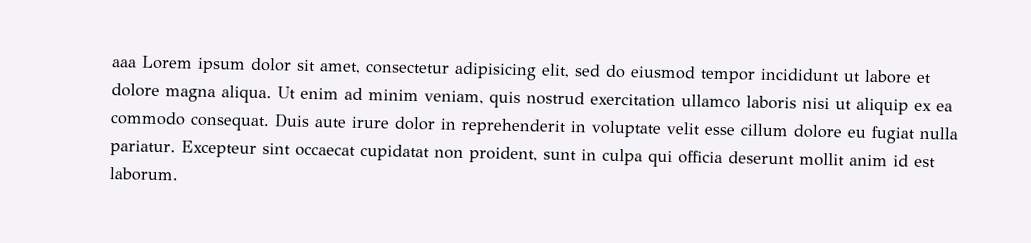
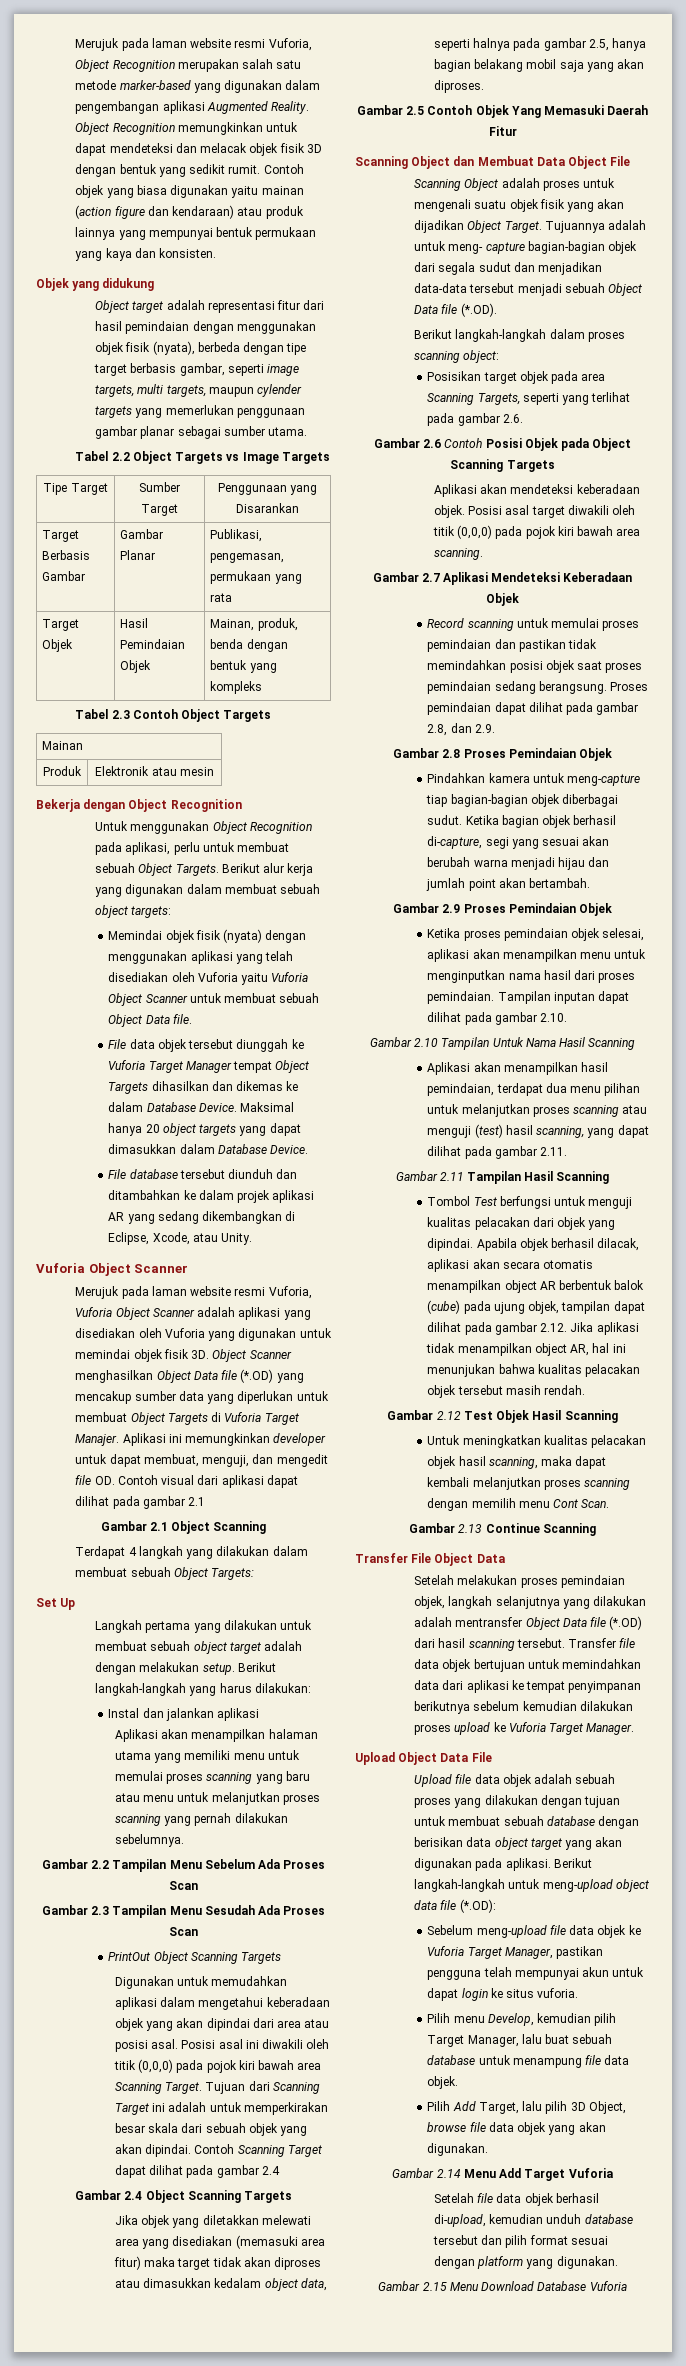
[110,55,932,84] [110,83,953,116] [109,111,958,144] [109,140,936,168] [108,167,179,182] aaa Lorem ipsum dolor sit amet, consectetur adipisicing elit, sed do eiusmod tempor incididunt ut labore et dolore magna aliqua. Ut enim ad minim veniam, quis nostrud exercitation ullamco laboris nisi ut aliquip ex ea commodo consequat. Duis aute irure dolor in reprehenderit in voluptate velit esse cillum dolore eu fugiat nulla pariatur. Excepteur sint occaecat cupidatat non proident, sunt in culpa qui officia deserunt mollit anim id est laborum. -> [75,38,312,51] [75,59,302,72] [75,80,321,93] [75,101,310,114] [75,122,299,135] [75,143,322,156] [75,164,304,177] [75,185,304,198] [75,205,304,219] [75,227,317,240] [75,248,217,261] [36,278,155,291] [95,300,325,313] [95,321,316,334] [95,341,307,355] [94,363,300,376] [95,384,303,397] [95,405,305,418] [95,426,308,439] [75,451,330,464] [43,483,108,495] [139,482,180,492] [141,504,178,516] [217,483,318,495] [236,503,299,513] [42,530,80,542] [42,550,91,560] [42,571,86,581] [120,529,164,539] [120,550,156,560] [210,529,263,542] [210,553,285,563] [210,571,302,584] [210,593,233,602] [42,619,80,631] [42,639,74,652] [120,618,149,628] [120,639,186,649] [120,660,152,673] [210,618,298,631] [210,639,288,652] [210,660,277,673] [210,681,263,694] [75,709,272,722] [42,741,84,750] [43,766,82,776] [95,766,214,776] [36,799,242,812] [95,821,312,834] [95,842,290,855] [95,863,314,876] [95,884,321,897] [95,905,172,918] [108,929,307,943] [108,951,294,964] [108,972,309,985] [108,993,320,1006] [108,1014,192,1027] [108,1039,304,1052] [108,1060,310,1073] [108,1081,299,1094] [108,1102,295,1112] [108,1123,301,1136] [108,1144,309,1154] [108,1169,298,1179] [108,1190,315,1203] [108,1211,296,1224] [108,1232,253,1245] [36,1263,189,1276] [75,1286,312,1299] [75,1307,311,1320] [75,1328,332,1341] [75,1349,292,1362] [75,1369,304,1383] [75,1391,329,1404] [75,1412,299,1425] [75,1433,327,1446] [75,1454,328,1467] [75,1475,298,1488] [75,1496,206,1509] [100,1521,267,1534] [75,1546,308,1559] [75,1567,255,1580] [36,1598,76,1610] [95,1620,313,1633] [95,1641,303,1654] [95,1662,276,1675] [95,1683,311,1696] [108,1708,260,1721] [114,1729,318,1742] [114,1750,300,1763] [114,1771,310,1784] [114,1792,320,1805] [114,1813,288,1826] [114,1834,184,1847] [41,1859,326,1872] [169,1881,198,1890] [41,1905,326,1918] [169,1927,198,1936] [108,1951,282,1964] [114,1976,288,1989] [114,1997,330,2010] [114,2018,330,2031] [114,2039,330,2052] [113,2059,322,2073] [114,2081,320,2094] [114,2102,328,2115] [114,2123,308,2136] [114,2144,322,2157] [114,2165,280,2178] [75,2190,292,2203] [114,2215,311,2228] [114,2235,325,2249] [113,2256,322,2270] [114,2278,327,2291] [433,38,647,51] [433,59,645,72] [433,80,484,93] [356,105,649,118] [488,126,517,136] [355,156,631,169] [414,178,616,191] [414,199,625,212] [414,220,647,233] [414,241,638,254] [414,262,603,275] [414,283,643,296] [414,303,497,317] [414,329,625,342] [414,350,500,363] [427,371,606,384] [427,392,631,405] [427,413,523,426] [373,438,632,451] [450,459,555,472] [433,484,640,497] [433,505,636,518] [432,525,641,539] [433,548,483,560] [372,572,633,585] [486,593,519,606] [427,618,640,631] [427,639,598,652] [427,660,643,673] [427,681,649,694] [427,702,639,715] [427,723,495,736] [393,748,612,761] [427,773,641,786] [426,794,619,807] [427,815,617,828] [427,836,610,849] [427,857,610,870] [426,878,591,891] [393,903,612,916] [427,928,645,941] [427,949,647,962] [427,970,636,983] [427,991,630,1004] [427,1012,568,1025] [369,1037,636,1050] [427,1062,609,1075] [427,1083,641,1096] [427,1104,648,1117] [427,1124,649,1138] [427,1146,568,1159] [395,1171,610,1184] [427,1196,633,1209] [427,1217,616,1230] [427,1238,640,1251] [427,1259,594,1272] [427,1280,645,1293] [427,1300,645,1314] [427,1322,639,1335] [426,1343,626,1356] [427,1364,641,1377] [427,1385,586,1398] [387,1410,618,1423] [427,1435,647,1448] [427,1456,607,1469] [427,1477,631,1490] [427,1498,610,1511] [409,1523,596,1536] [355,1553,505,1566] [414,1575,625,1588] [414,1596,647,1609] [414,1616,643,1630] [414,1638,636,1651] [414,1659,642,1672] [414,1680,642,1693] [414,1701,633,1714] [414,1722,635,1735] [355,1752,492,1765] [414,1774,616,1787] [414,1795,621,1808] [414,1816,640,1829] [414,1837,623,1850] [414,1858,592,1871] [414,1879,649,1892] [414,1899,496,1913] [427,1925,641,1938] [427,1946,604,1959] [427,1967,645,1980] [427,1988,579,2001] [427,2013,617,2026] [427,2034,613,2047] [427,2055,630,2068] [427,2076,459,2089] [427,2101,626,2114] [427,2122,606,2135] [427,2143,489,2156] [392,2168,613,2181] [433,2193,599,2206] [433,2214,633,2227] [432,2235,608,2248] [433,2256,618,2269] [378,2281,627,2291] Merujuk pada laman website resmi Vuforia, Object Recognition merupakan salah satu metode marker-based yang digunakan dalam pengembangan aplikasi Augmented Reality. Object Recognition memungkinkan untuk dapat mendeteksi dan melacak objek fisik 3D dengan bentuk yang sedikit rumit. Contoh objek yang biasa digunakan yaitu mainan (action figure dan kendaraan) atau produk lainnya yang mempunyai bentuk permukaan yang kaya dan konsisten. // Objek yang didukung // Object target adalah representasi fitur dari hasil pemindaian dengan menggunakan objek fisik (nyata), berbeda dengan tipe target berbasis gambar, seperti image targets, multi targets, maupun cylender targets yang memerlukan penggunaan gambar planar sebagai sumber utama. // Tabel 2.2 Object Targets vs Image Targets // Tipe Target | Sumber Target | Penggunaan yang Disarankan // Target Berbasis Gambar | Gambar Planar | Publikasi, pengemasan, permukaan yang rata // Target Objek | Hasil Pemindaian Objek | Mainan, produk, benda dengan bentuk yang kompleks // Tabel 2.3 Contoh Object Targets // Mainan // Produk | Elektronik atau mesin // Bekerja dengan Object Recognition // Untuk menggunakan Object Recognition pada aplikasi, perlu untuk membuat sebuah Object Targets. Berikut alur kerja yang digunakan dalam membuat sebuah object targets: // Memindai objek fisik (nyata) dengan menggunakan aplikasi yang telah disediakan oleh Vuforia yaitu Vuforia Object Scanner untuk membuat sebuah Object Data file. // File data objek tersebut diunggah ke Vuforia Target Manager tempat Object Targets dihasilkan dan dikemas ke dalam Database Device. Maksimal hanya 20 object targets yang dapat dimasukkan dalam Database Device. // File database tersebut diunduh dan ditambahkan ke dalam projek aplikasi AR yang sedang dikembangkan di Eclipse, Xcode, atau Unity. // Vuforia Object Scanner // Merujuk pada laman website resmi Vuforia, Vuforia Object Scanner adalah aplikasi yang disediakan oleh Vuforia yang digunakan untuk memindai objek fisik 3D. Object Scanner menghasilkan Object Data file (*.OD) yang mencakup sumber data yang diperlukan untuk membuat Object Targets di Vuforia Target Manajer. Aplikasi ini memungkinkan developer untuk dapat membuat, menguji, dan mengedit file OD. Contoh visual dari aplikasi dapat dilihat pada gambar 2.1 // Gambar 2.1 Object Scanning // Terdapat 4 langkah yang dilakukan dalam membuat sebuah Object Targets: // Set Up // Langkah pertama yang dilakukan untuk membuat sebuah object target adalah dengan melakukan setup. Berikut langkah-langkah yang harus dilakukan: // Instal dan jalankan aplikasi // Aplikasi akan menampilkan halaman utama yang memiliki menu untuk memulai proses scanning yang baru atau menu untuk melanjutkan proses scanning yang pernah dilakukan sebelumnya. // Gambar 2.2 Tampilan Menu Sebelum Ada Proses Scan // Gambar 2.3 Tampilan Menu Sesudah Ada Proses Scan // PrintOut Object Scanning Targets // Digunakan untuk memudahkan aplikasi dalam mengetahui keberadaan objek yang akan dipindai dari area atau posisi asal. Posisi asal ini diwakili oleh titik (0,0,0) pada pojok kiri bawah area Scanning Target. Tujuan dari Scanning Target ini adalah untuk memperkirakan besar skala dari sebuah objek yang akan dipindai. Contoh Scanning Target dapat dilihat pada gambar 2.4 // Gambar 2.4 Object Scanning Targets // Jika objek yang diletakkan melewati area yang disediakan (memasuki area fitur) maka target tidak akan diproses atau dimasukkan kedalam object data, seperti halnya pada gambar 2.5, hanya bagian belakang mobil saja yang akan diproses. // Gambar 2.5 Contoh Objek Yang Memasuki Daerah Fitur // Scanning Object dan Membuat Data Object File // Scanning Object adalah proses untuk mengenali suatu objek fisik yang akan dijadikan Object Target. Tujuannya adalah untuk meng- capture bagian-bagian objek dari segala sudut dan menjadikan data-data tersebut menjadi sebuah Object Data file (*.OD). // Berikut langkah-langkah dalam proses scanning object: // Posisikan target objek pada area Scanning Targets, seperti yang terlihat pada gambar 2.6. // Gambar 2.6 Contoh Posisi Objek pada Object Scanning Targets // Aplikasi akan mendeteksi keberadaan objek. Posisi asal target diwakili oleh titik (0,0,0) pada pojok kiri bawah area scanning. // Gambar 2.7 Aplikasi Mendeteksi Keberadaan Objek // Record scanning untuk memulai proses pemindaian dan pastikan tidak memindahkan posisi objek saat proses pemindaian sedang berangsung. Proses pemindaian dapat dilihat pada gambar 2.8, dan 2.9. // Gambar 2.8 Proses Pemindaian Objek // Pindahkan kamera untuk meng-capture tiap bagian-bagian objek diberbagai sudut. Ketika bagian objek berhasil di-capture, segi yang sesuai akan berubah warna menjadi hijau dan jumlah point akan bertambah. // Gambar 2.9 Proses Pemindaian Objek // Ketika proses pemindaian objek selesai, aplikasi akan menampilkan menu untuk menginputkan nama hasil dari proses pemindaian. Tampilan inputan dapat dilihat pada gambar 2.10. // Gambar 2.10 Tampilan Untuk Nama Hasil Scanning // Aplikasi akan menampilkan hasil pemindaian, terdapat dua menu pilihan untuk melanjutkan proses scanning atau menguji (test) hasil scanning, yang dapat dilihat pada gambar 2.11. // Gambar 2.11 Tampilan Hasil Scanning // Tombol Test berfungsi untuk menguji kualitas pelacakan dari objek yang dipindai. Apabila objek berhasil dilacak, aplikasi akan secara otomatis menampilkan object AR berbentuk balok (cube) pada ujung objek, tampilan dapat dilihat pada gambar 2.12. Jika aplikasi tidak menampilkan object AR, hal ini menunjukan bahwa kualitas pelacakan objek tersebut masih rendah. // Gambar 2.12 Test Objek Hasil Scanning // Untuk meningkatkan kualitas pelacakan objek hasil scanning, maka dapat kembali melanjutkan proses scanning dengan memilih menu Cont Scan. // Gambar 2.13 Continue Scanning // Transfer File Object Data // Setelah melakukan proses pemindaian objek, langkah selanjutnya yang dilakukan adalah mentransfer Object Data file (*.OD) dari hasil scanning tersebut. Transfer file data objek bertujuan untuk memindahkan data dari aplikasi ke tempat penyimpanan berikutnya sebelum kemudian dilakukan proses upload ke Vuforia Target Manager. // Upload Object Data File // Upload file data objek adalah sebuah proses yang dilakukan dengan tujuan untuk membuat sebuah database dengan berisikan data object target yang akan digunakan pada aplikasi. Berikut langkah-langkah untuk meng-upload object data file (*.OD): // Sebelum meng-upload file data objek ke Vuforia Target Manager, pastikan pengguna telah mempunyai akun untuk dapat login ke situs vuforia. // Pilih menu Develop, kemudian pilih Target Manager, lalu buat sebuah database untuk menampung file data objek. // Pilih Add Target, lalu pilih 3D Object, browse file data objek yang akan digunakan. // Gambar 2.14 Menu Add Target Vuforia // Setelah file data objek berhasil di-upload, kemudian unduh database tersebut dan pilih format sesuai dengan platform yang digunakan. // Gambar 2.15 Menu Download Database Vuforia

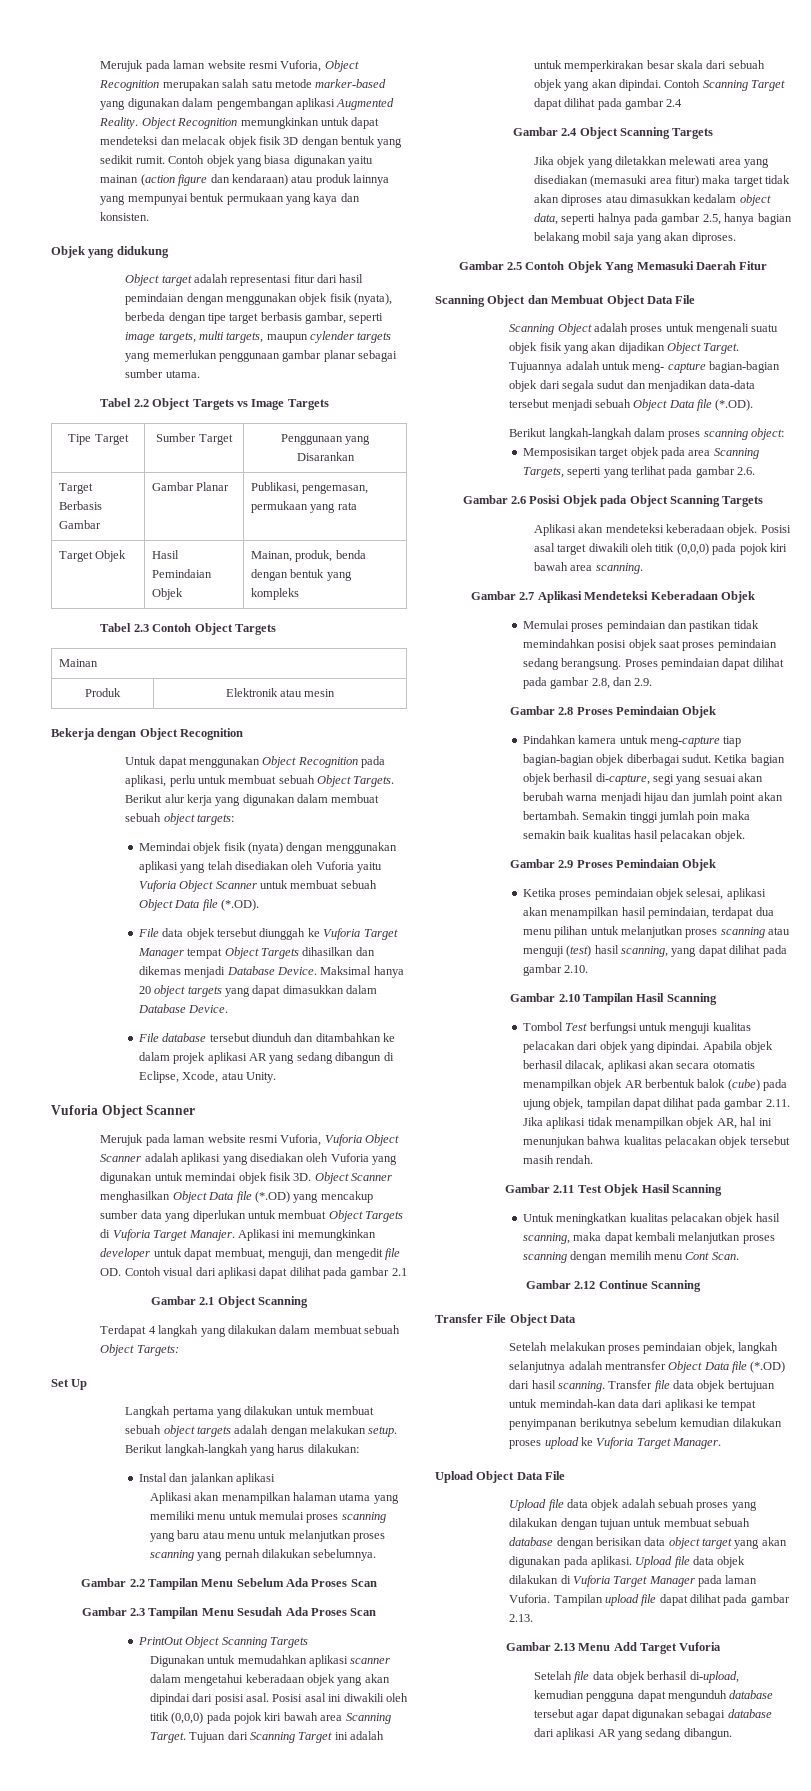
(129, 826) none -> [158,756,187,768] dapat
[172,1014,192,1024] file. -> [202,899,260,911] file (*.OD).
[286,1081,299,1091] [108,1102,144,1112] ke dalam -> [184,966,226,978] menjadi
[202,1211,283,1224] dikembangkan -> [335,1052,382,1064] dibangun
[229,1642,261,1654] target -> [196,1426,231,1437] targets
(157, 2003) none -> [350,1658,391,1664] scanner
[277,2019,330,2028] area atau -> (213, 1697) none
[536,156,608,169] Data Object -> [606,295,673,307] Object Data
[427,371,482,381] Posisikan -> [522,447,597,459] Memposisikan
[444,438,483,448] Contoh -> (527, 500) none
[427,618,600,631] Record scanning untuk memulai -> [522,620,569,629] Memulai
(591, 883) none -> [582,811,750,823] [522,830,745,842] Semakin tinggi jumlah poin maka semakin baik kualitas hasil pelacakan objek.
[580,949,647,959] [427,970,636,983] [427,991,630,1004] [427,1012,568,1025] [369,1037,636,1050] [427,1062,578,1075] menu untuk menginputkan nama hasil dari proses pemindaian. Tampilan inputan dapat dilihat pada gambar 2.10. // Gambar 2.10 Tampilan Untuk Nama Hasil Scanning // Aplikasi akan menampilkan -> (620, 913) none
[540,1147,568,1156] [395,1171,464,1181] 2.11. // Gambar 2.11 -> [564,965,589,973] [510,993,580,1002] 2.10. // Gambar 2.10
[504,1280,537,1293] object -> [594,1079,623,1091] objek
[540,1323,568,1332] 2.12. -> [765,1099,790,1107] 2.11.
[534,1343,567,1356] object -> [686,1117,715,1129] objek
[436,1411,461,1420] 2.12 -> [553,1185,575,1193] 2.11
[458,1524,483,1533] 2.13 -> [574,1281,596,1289] 2.12
[562,1596,647,1609] yang dilakukan -> (566, 1367) none
[468,1638,565,1651] scanning tersebut. -> [557,1381,605,1392] scanning.
[562,1659,642,1669] memindahkan -> [539,1399,616,1408] memindah-kan
[553,1858,592,1868] [414,1879,649,1892] [414,1899,496,1913] [427,1925,641,1938] [427,1946,604,1959] [427,1967,645,1980] [427,1988,579,2001] [427,2013,617,2026] [427,2034,613,2047] [427,2055,630,2068] [427,2076,459,2089] [427,2101,626,2114] [427,2122,606,2135] [427,2143,489,2156] [392,2168,461,2178] Berikut langkah-langkah untuk meng-upload object data file (*.OD): // Sebelum meng-upload file data objek ke Vuforia Target Manager, pastikan pengguna telah mempunyai akun untuk dapat login ke situs vuforia. // Pilih menu Develop, kemudian pilih Target Manager, lalu buat sebuah database untuk menampung file data objek. // Pilih Add Target, lalu pilih 3D Object, browse file data objek yang akan digunakan. // Gambar 2.14 -> [635,1556,746,1568] [509,1575,758,1587] [509,1594,790,1606] [509,1614,534,1622] [505,1642,575,1651] Upload file data objek dilakukan di Vuforia Target Manager pada laman Vuforia. Tampilan upload file dapat dilihat pada gambar 2.13. // Gambar 2.13
[546,2214,633,2224] [432,2235,608,2248] [433,2256,618,2269] [378,2281,627,2291] unduh database tersebut dan pilih format sesuai dengan platform yang digunakan. // Gambar 2.15 Menu Download Database Vuforia -> [586,1690,774,1702] [533,1709,772,1721] [533,1728,732,1740] pengguna dapat mengunduh database tersebut agar dapat digunakan sebagai database dari aplikasi AR yang sedang dibangun.

